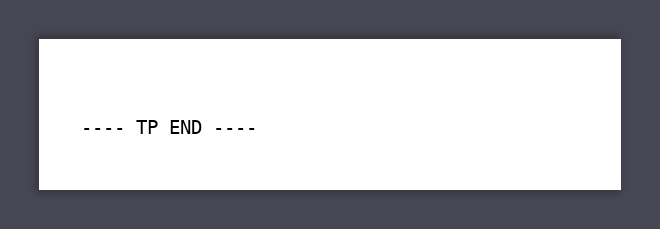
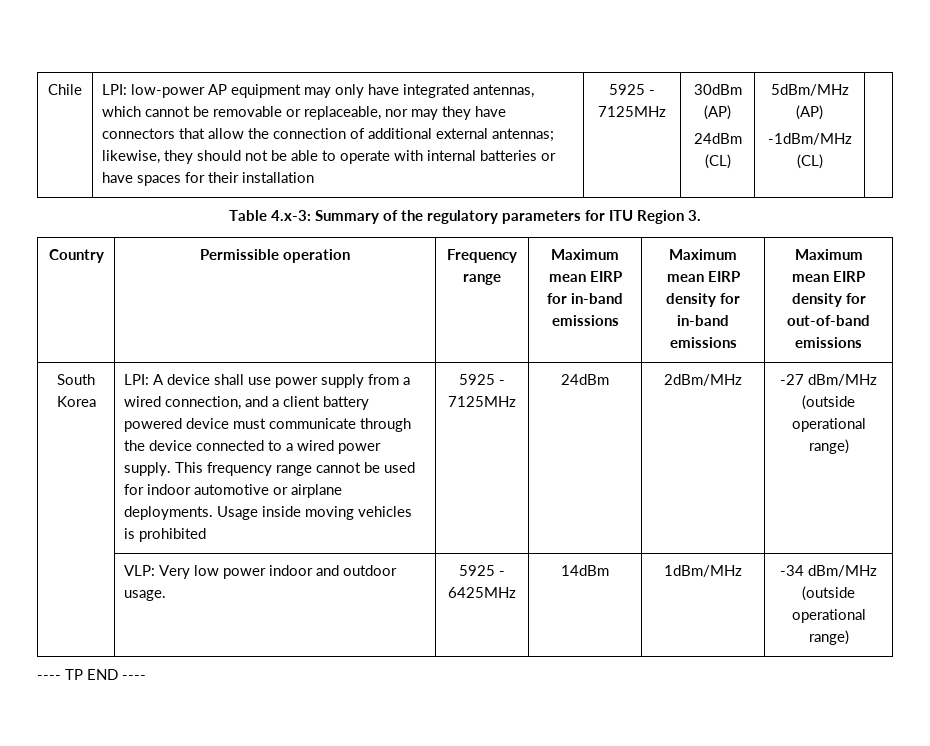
(81, 131) none -> [48,84,82,95] [102,84,535,98] [102,106,507,120] [102,128,555,142] [102,150,557,164] [102,172,315,186] [609,84,655,95] [598,106,666,117] [693,84,742,95] [704,105,731,120] [693,133,742,144] [704,154,731,169] [770,84,849,96] [796,105,823,120] [767,133,852,145] [796,154,823,169] [229,210,701,224] [48,249,104,263] [200,249,350,263] [447,249,517,263] [463,274,502,285] [551,249,619,260] [548,271,622,282] [547,293,623,304] [551,315,619,326] [669,249,737,260] [666,271,740,282] [666,293,740,307] [677,315,729,326] [669,337,737,348] [794,249,863,260] [792,271,865,282] [791,293,866,307] [787,315,870,326] [795,337,862,348] [57,374,95,385] [56,396,96,407] [124,374,411,388] [124,396,370,410] [124,418,412,432] [124,440,382,454] [124,462,416,476] [124,484,343,498] [124,506,413,520] [124,528,207,542] [459,374,506,385] [448,396,516,407] [561,374,609,385] [664,374,742,386] [780,374,877,386] [802,395,855,410] [791,418,866,432] [808,439,849,454] [124,565,398,579] [124,590,167,601] [459,565,506,576] [448,587,516,598] [561,565,609,576] [664,565,742,577] [780,565,877,577] [802,586,855,601] [791,609,866,623] [808,630,849,645] Chile | LPI: low-power AP equipment may only have integrated antennas, which cannot be removable or replaceable, nor may they have connectors that allow the connection of additional external antennas; likewise, they should not be able to operate with internal batteries or have spaces for their installation | 5925 - 7125MHz | 30dBm (AP) // 24dBm (CL) | 5dBm/MHz (AP) // -1dBm/MHz (CL) | // Table 4.x-3: Summary of the regulatory parameters for ITU Region 3. // Country | Permissible operation | Frequency range | Maximum mean EIRP for in-band emissions | Maximum mean EIRP density for in-band emissions | Maximum mean EIRP density for out-of-band emissions // South Korea | LPI: A device shall use power supply from a wired connection, and a client battery powered device must communicate through the device connected to a wired power supply. This frequency range cannot be used for indoor automotive or airplane deployments. Usage inside moving vehicles is prohibited | 5925 - 7125MHz | 24dBm | 2dBm/MHz | -27 dBm/MHz (outside operational range) // | VLP: Very low power indoor and outdoor usage. | 5925 - 6425MHz | 14dBm | 1dBm/MHz | -34 dBm/MHz (outside operational range) //

